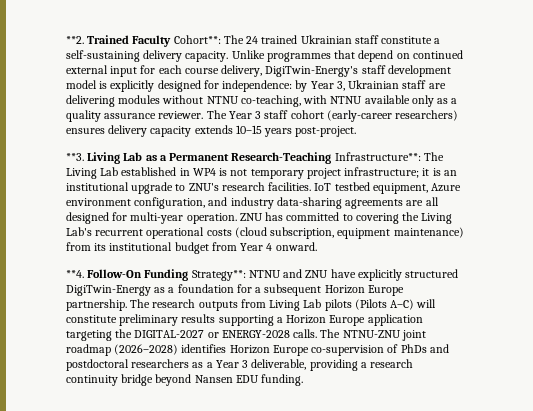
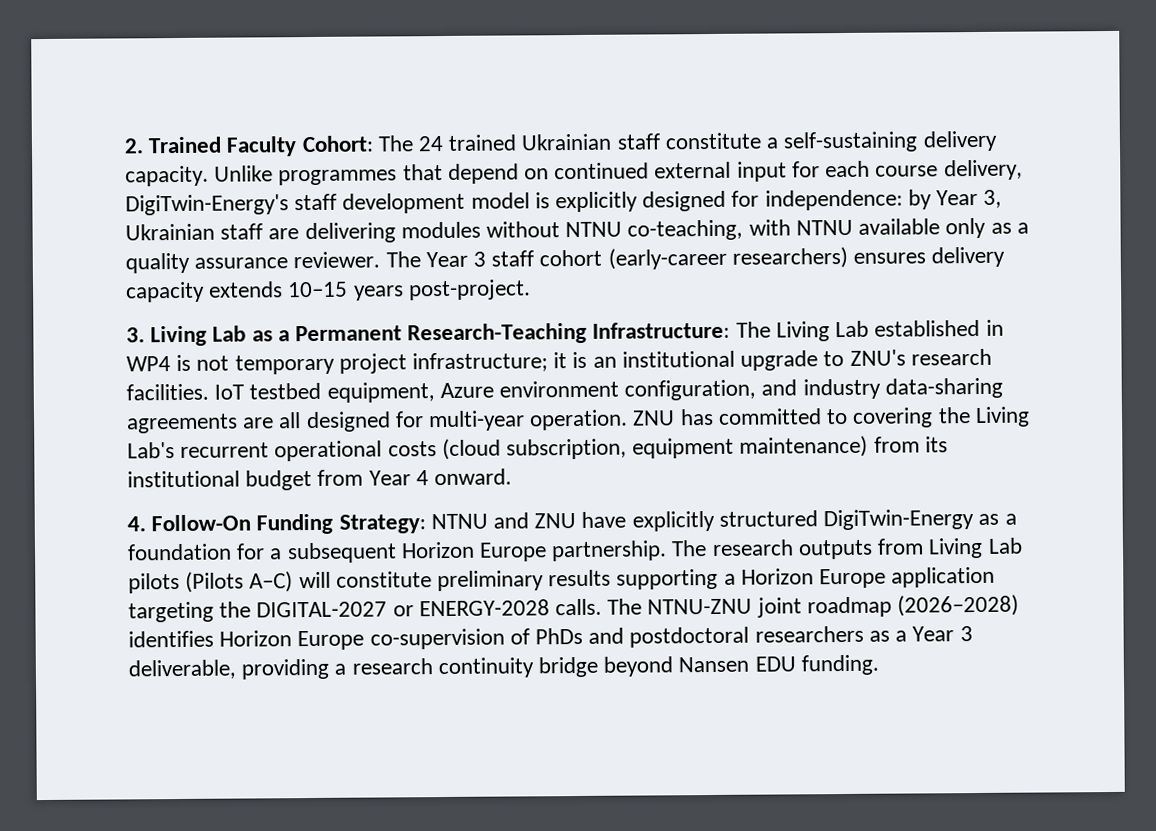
[66,36,84,44] **2. -> [124,138,144,154] 2.
[173,35,221,44] Cohort**: -> [301,135,374,153] Cohort:
[66,153,84,161] **3. -> [126,327,145,343] 3.
[334,152,421,161] Infrastructure**: -> [592,321,731,339] Infrastructure:
[66,270,84,278] **4. -> [127,516,146,532] 4.
[191,270,246,281] Strategy**: -> [338,514,426,534] Strategy:

